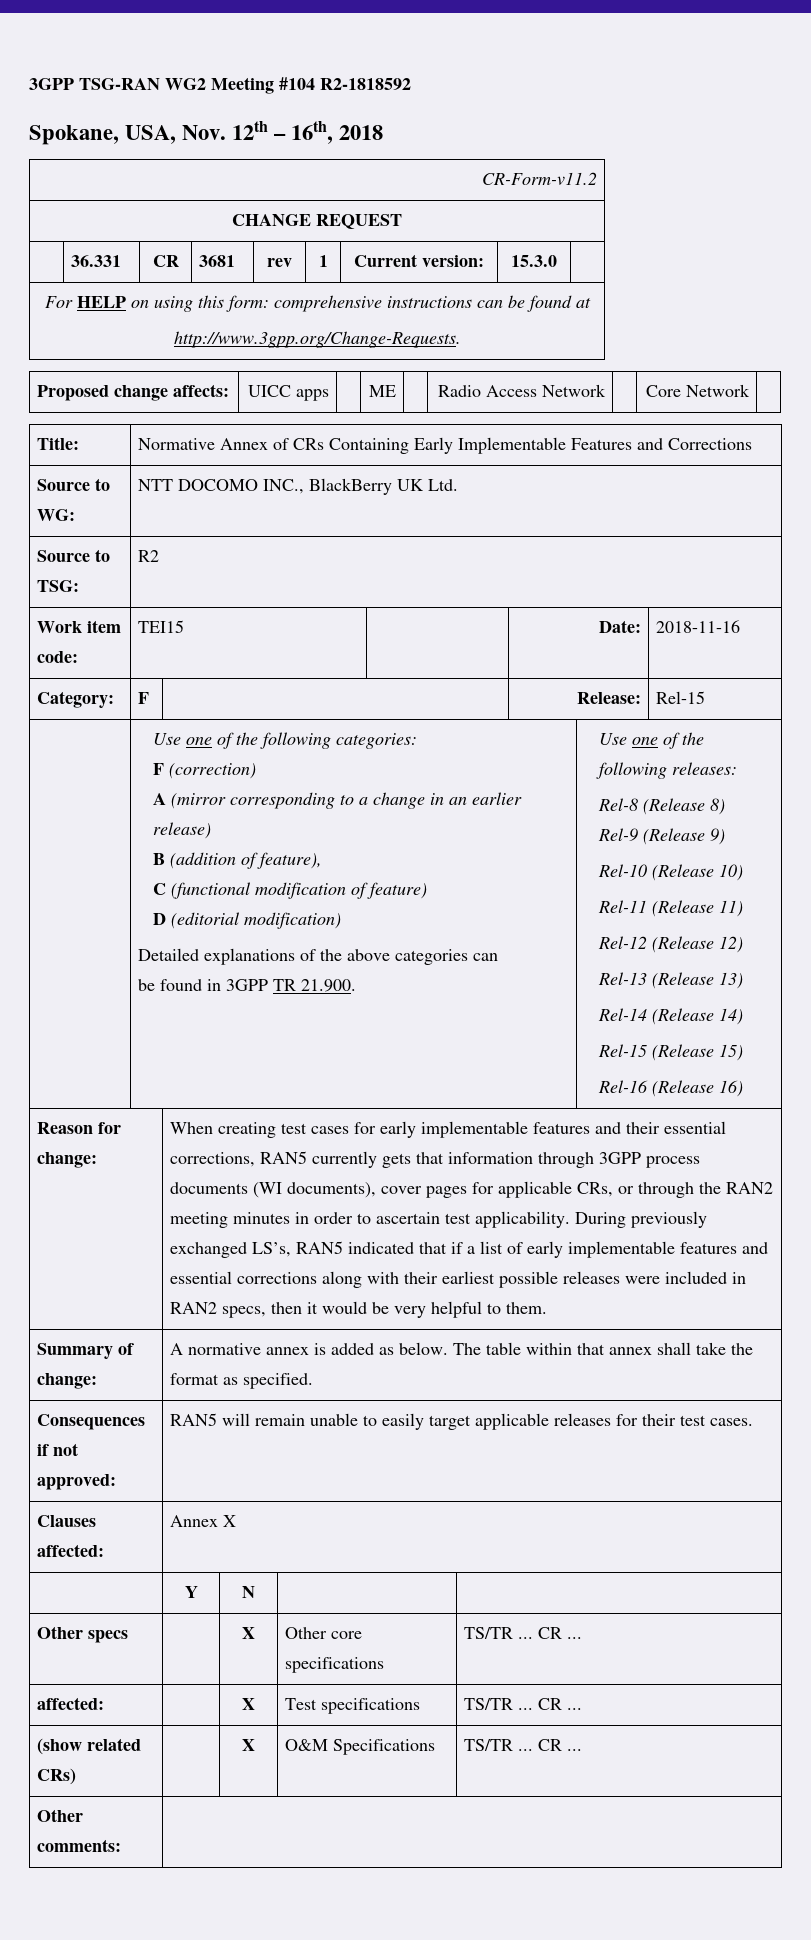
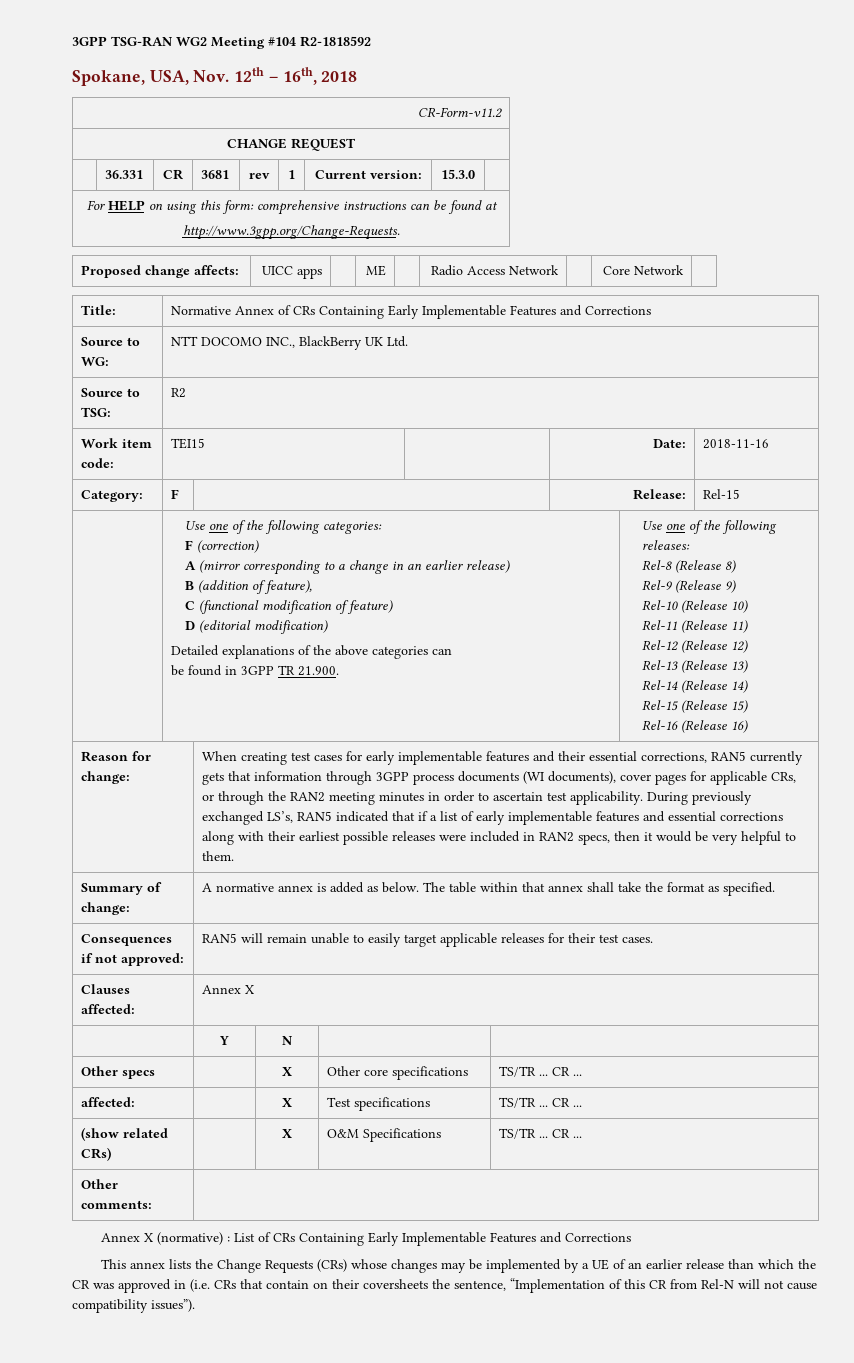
(121, 1845) none -> [101,1232,632,1246] [101,1259,817,1273] [72,1278,817,1293] [72,1299,195,1313] // Annex X (normative) : List of CRs Containing Early Implementable Features and Corrections // This annex lists the Change Requests (CRs) whose changes may be implemented by a UE of an earlier release than which the CR was approved in (i.e. CRs that contain on their coversheets the sentence, “Implementation of this CR from Rel-N will not cause compatibility issues”).

